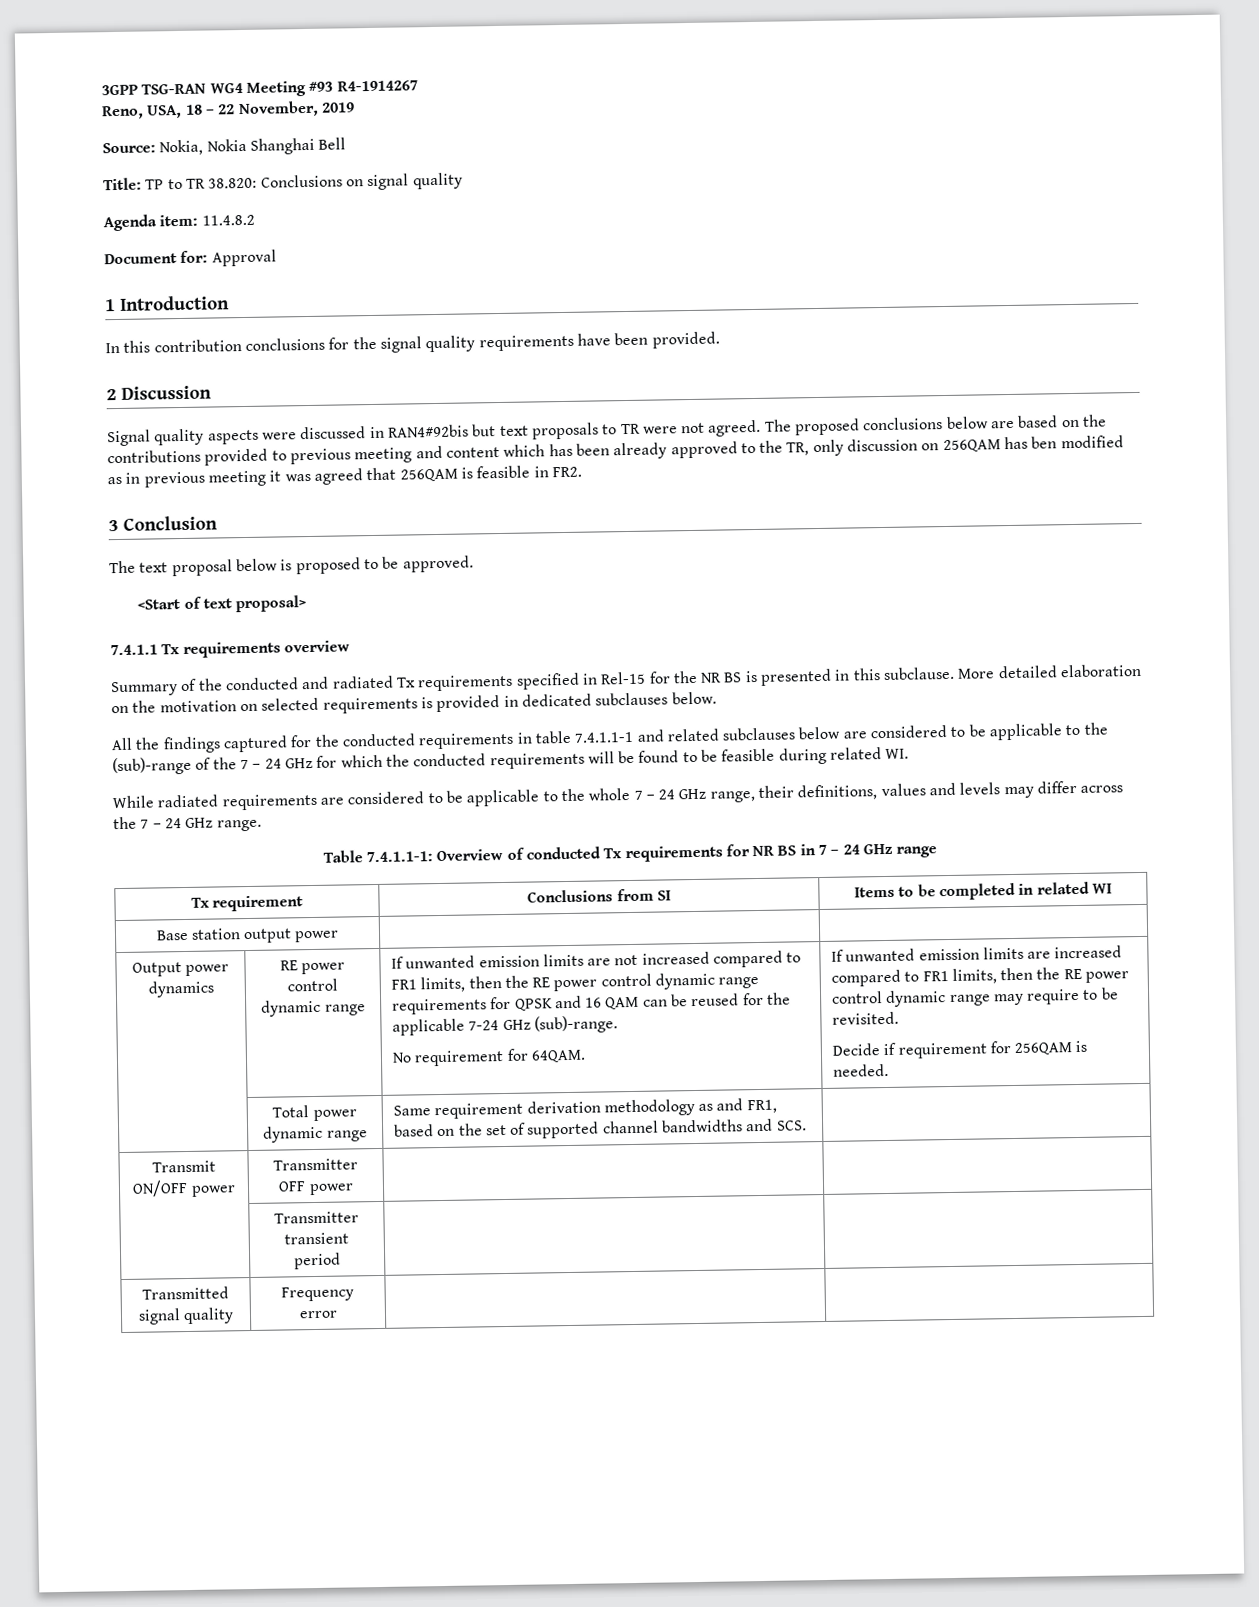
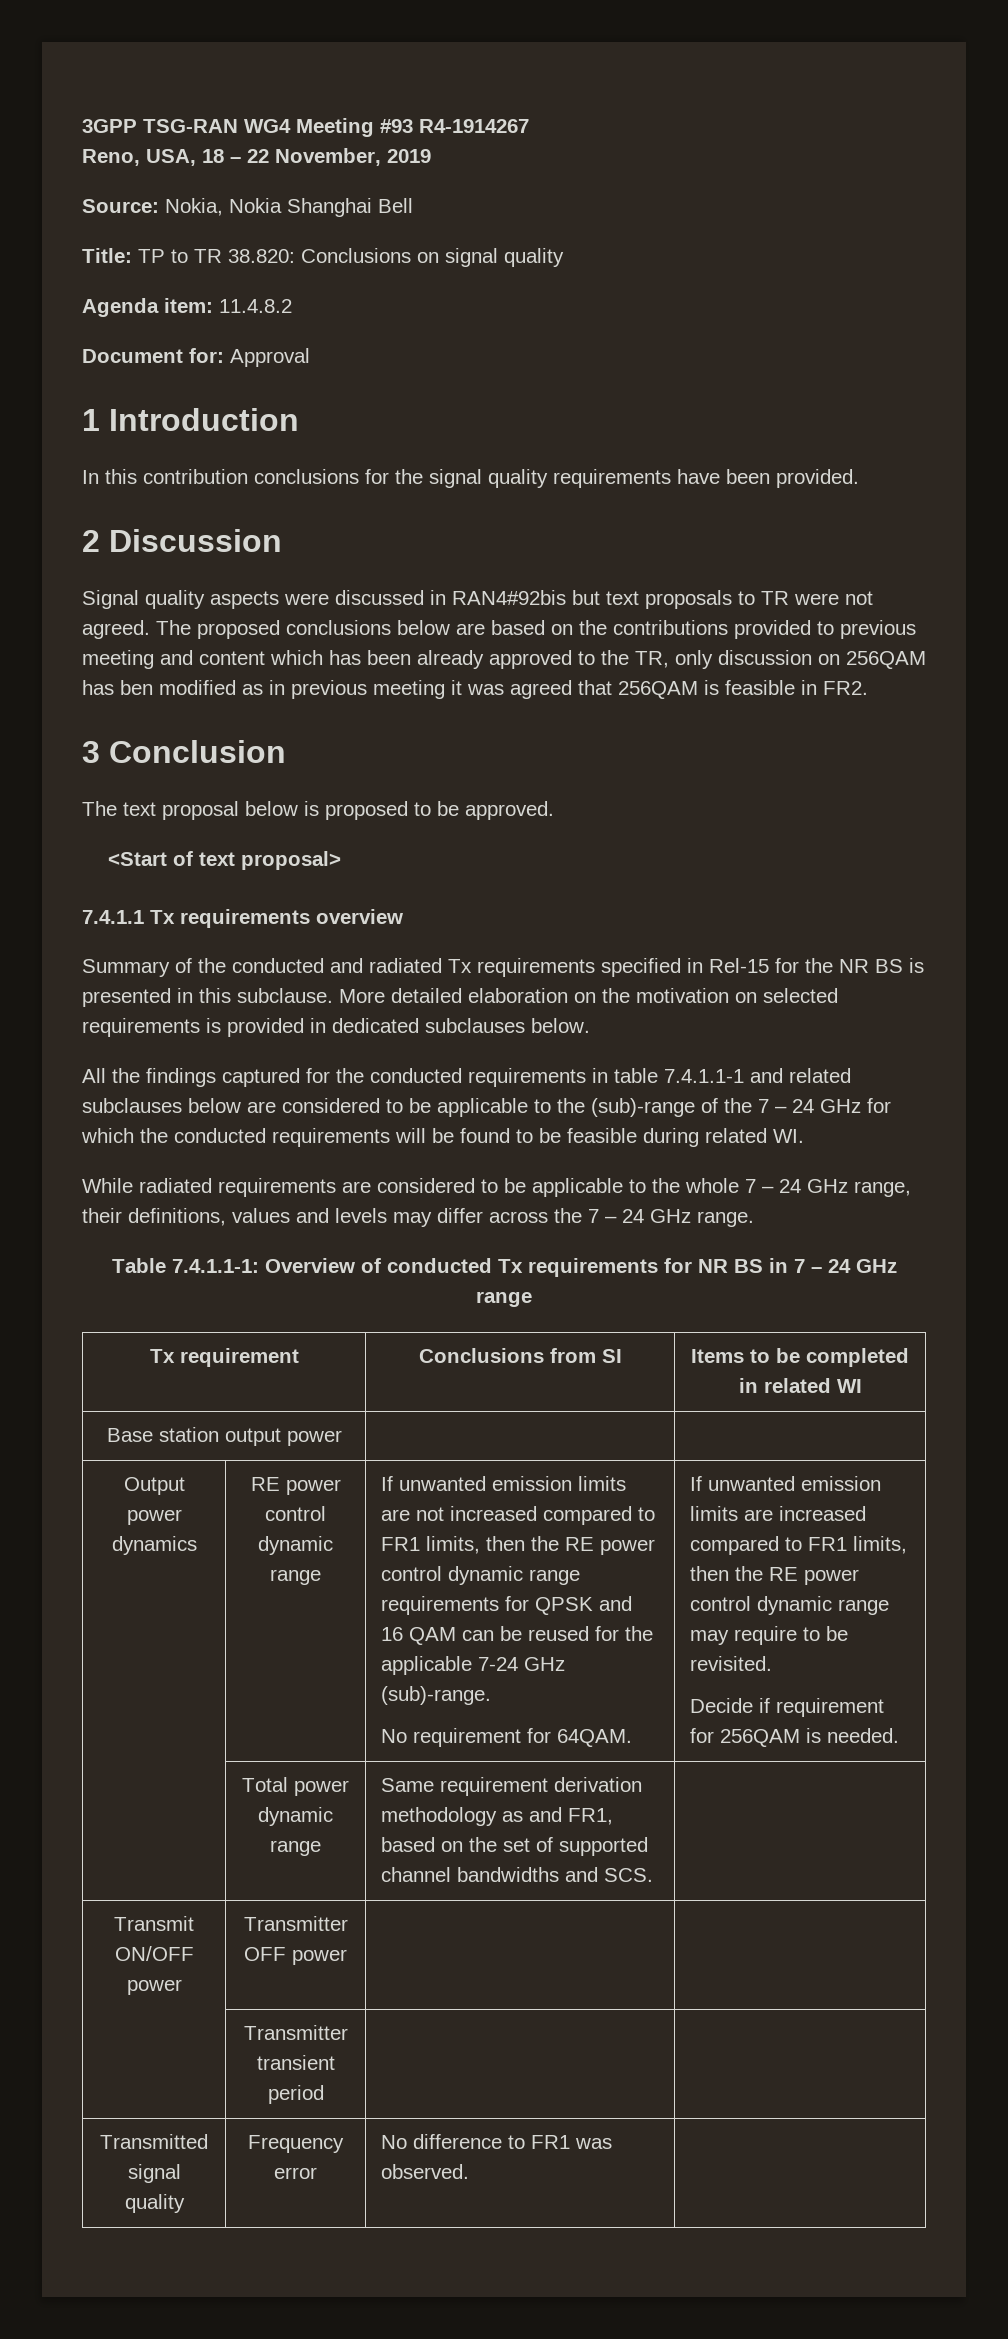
(338, 1314) none -> [380,2134,612,2149] [380,2164,469,2179] No difference to FR1 was observed.

